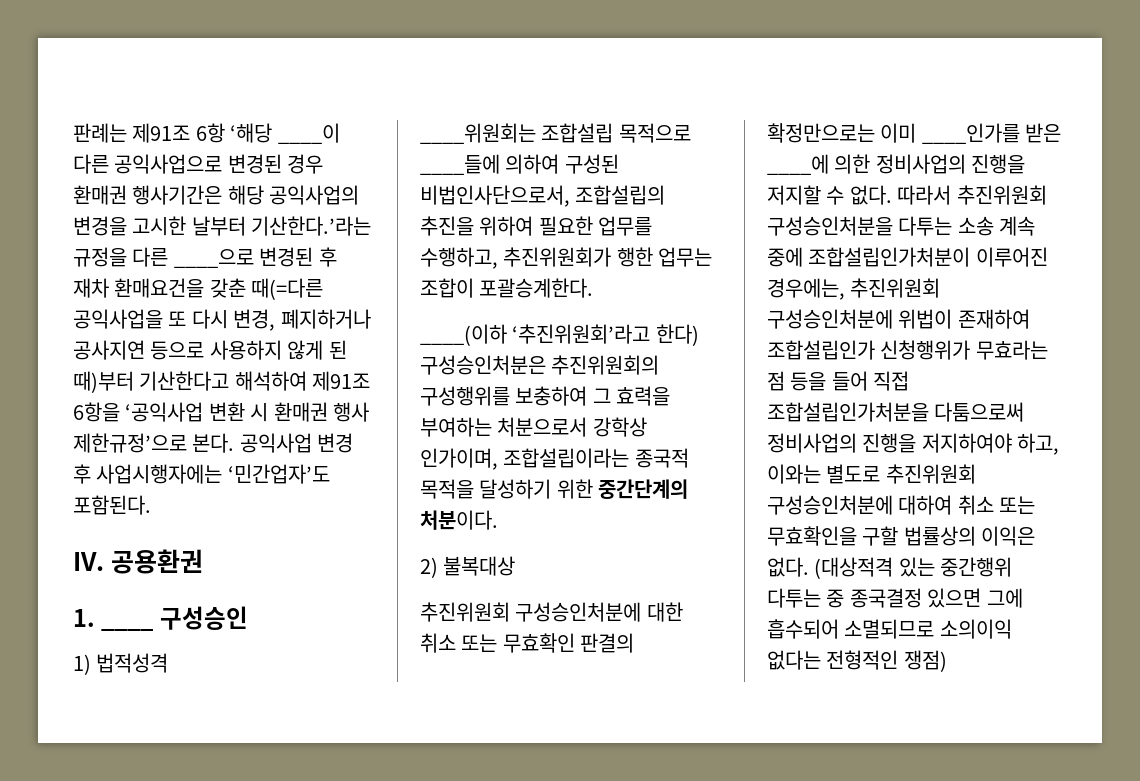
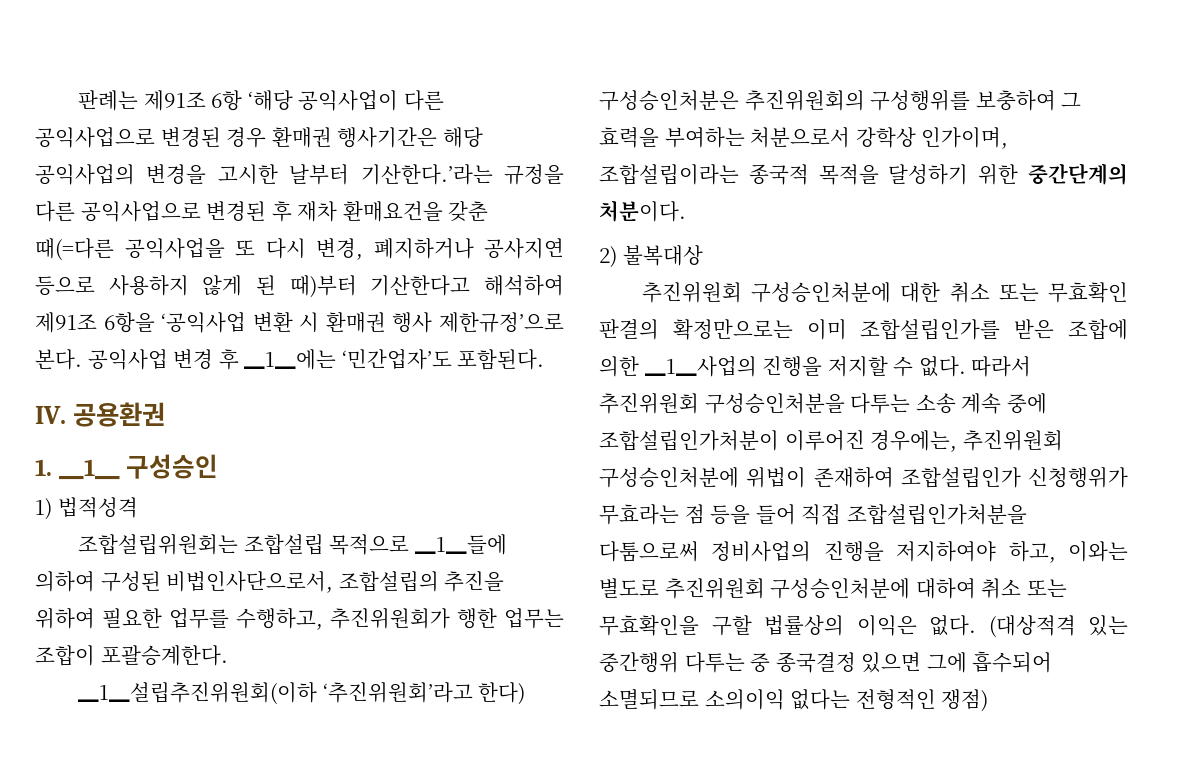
[277,123,340,144] ____이 -> [298,90,399,111] 공익사업이
[173,249,254,268] ____으로 -> [80,201,201,222] 공익사업으로
[96,464,223,484] 사업시행자에는 -> [244,349,337,370] ▁1▁에는
[101,627,154,631] ____ -> [58,459,120,480] ▁1▁
[420,123,536,144] ____위원회는 -> [78,534,239,555] 조합설립위원회는
[420,154,500,175] ____들에 -> [414,534,507,555] ▁1▁들에
[420,324,507,346] ____(이하 -> [78,682,318,705] ▁1▁설립추진위원회(이하
[921,123,1062,144] [767,154,966,175] ____인가를 받은 ____에 의한 정비사업의 -> [860,319,1128,340] [599,356,757,377] 조합설립인가를 받은 조합에 의한 ▁1▁사업의

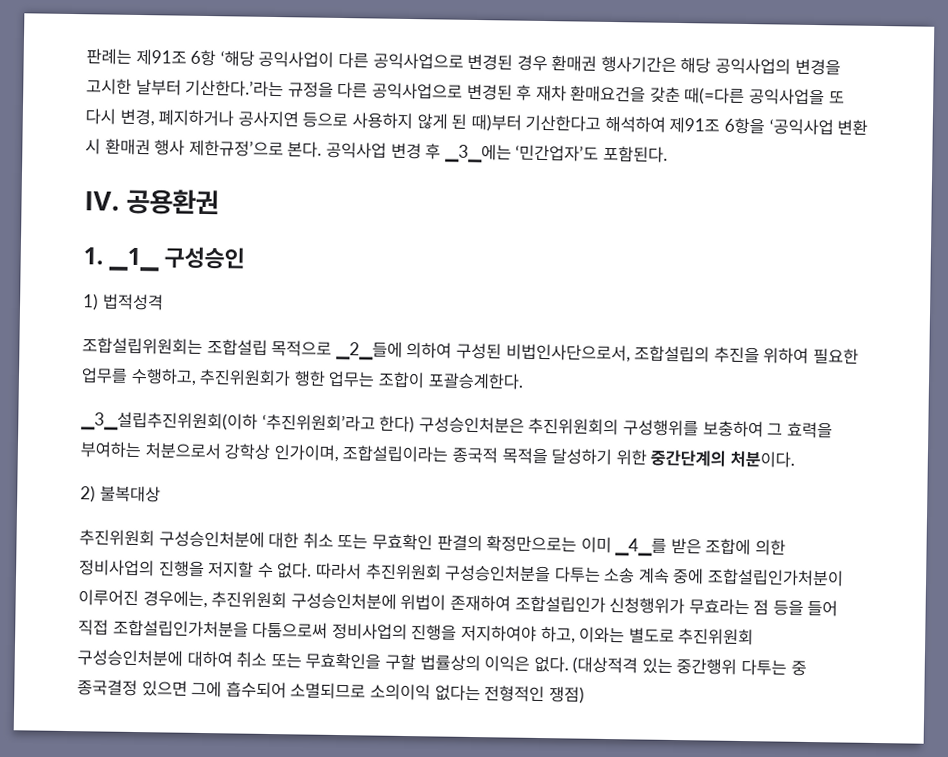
[244,349,337,370] ▁1▁에는 -> [443,143,512,164] ▁3▁에는
[414,534,507,555] ▁1▁들에 -> [334,340,403,361] ▁2▁들에
[78,682,318,705] ▁1▁설립추진위원회(이하 -> [80,411,258,433] ▁3▁설립추진위원회(이하
[860,319,1001,340] 조합설립인가를 -> [614,538,668,557] ▁4▁를
[644,356,757,377] ▁1▁사업의 -> [79,559,155,577] 정비사업의

